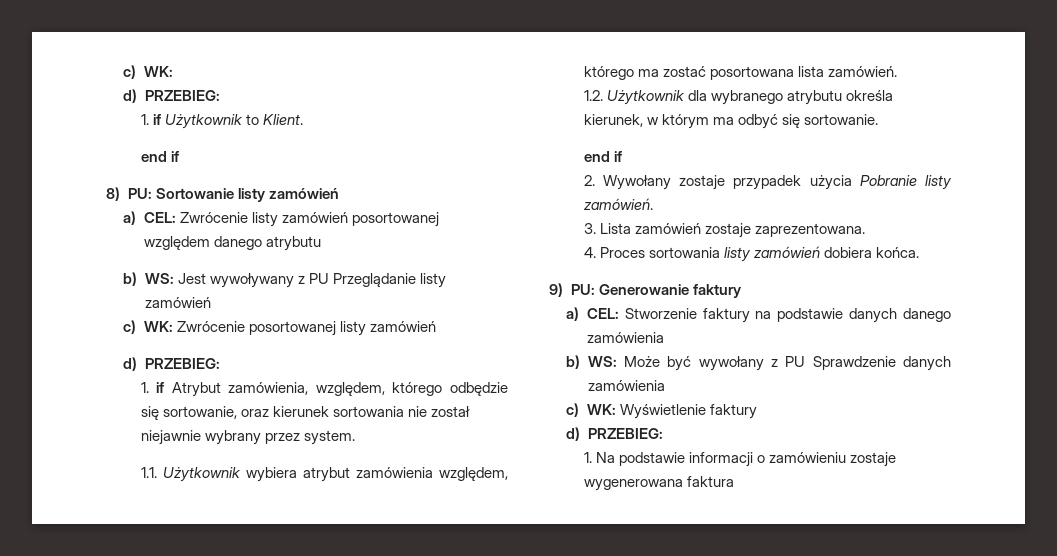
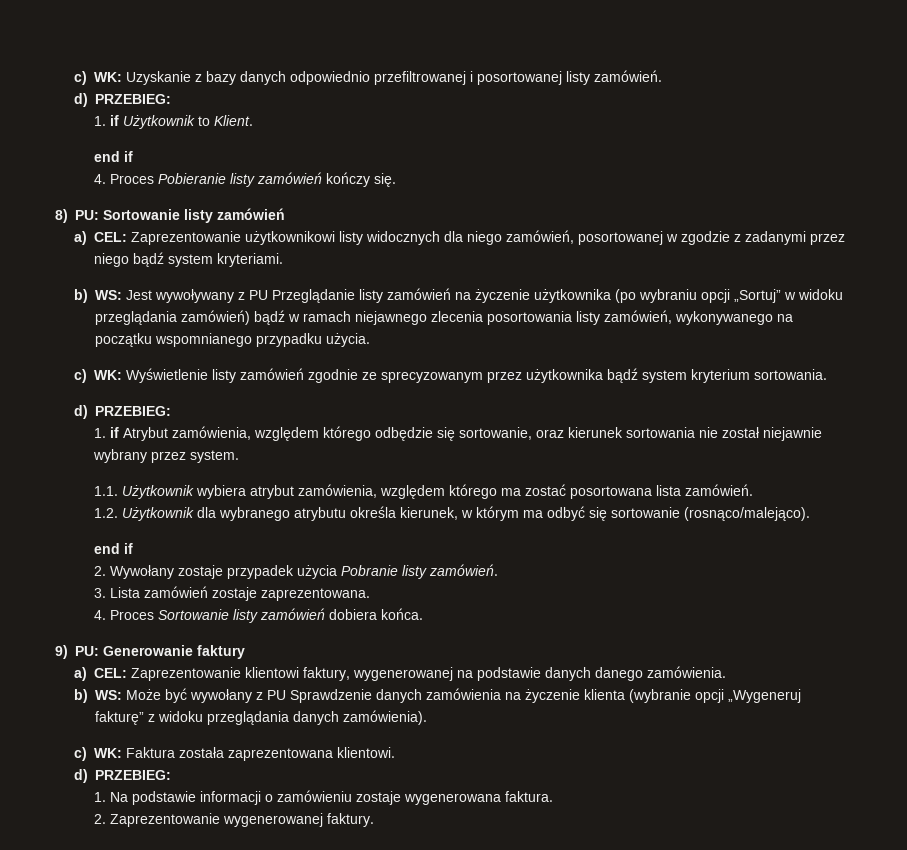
[123,65,173,79] c) WK: -> [74,70,663,85] c) WK: Uzyskanie z bazy danych odpowiednio przefiltrowanej i posortowanej listy zamówień.
(179, 156) none -> [93,172,396,187] // 4. Proces Pobieranie listy zamówień kończy się.
[179,212,440,227] [143,236,321,251] Zwrócenie listy zamówień posortowanej względem danego atrybutu -> [131,230,846,245] [94,252,284,267] Zaprezentowanie użytkownikowi listy widocznych dla niego zamówień, posortowanej w zgodzie z zadanymi przez niego bądź system kryteriami.
[123,320,437,336] // c) WK: Zwrócenie posortowanej listy zamówień -> [455,289,844,303] [95,310,794,325] [95,333,371,347] [74,368,828,383] na życzenie użytkownika (po wybraniu opcji „Sortuj” w widoku przeglądania zamówień) bądź w ramach niejawnego zlecenia posortowania listy zamówień, wykonywanego na początku wspomnianego przypadku użycia. // c) WK: Wyświetlenie listy zamówień zgodnie ze sprecyzowanym przez użytkownika bądź system kryterium sortowania.
[315,382,385,396] względem, -> [253,427,319,441] względem
[355,467,508,481] zamówienia względem, -> [297,484,445,499] zamówienia, względem
[804,114,879,125] sortowanie. -> [610,507,810,521] sortowanie (rosnąco/malejąco).
[648,247,720,258] sortowania -> [157,609,229,620] Sortowanie
[624,308,750,323] Stworzenie faktury -> [131,667,454,681] Zaprezentowanie klientowi faktury, wygenerowanej
[586,332,664,343] zamówienia -> [647,666,727,678] zamówienia.
[566,403,757,419] // c) WK: Wyświetlenie faktury -> [505,689,802,703] [95,710,428,725] [74,747,396,761] na życzenie klienta (wybranie opcji „Wygeneruj fakturę” z widoku przeglądania danych zamówienia). // c) WK: Faktura została zaprezentowana klientowi.
[686,476,734,487] faktura -> [504,791,553,802] [93,813,374,827] faktura. // 2. Zaprezentowanie wygenerowanej faktury.

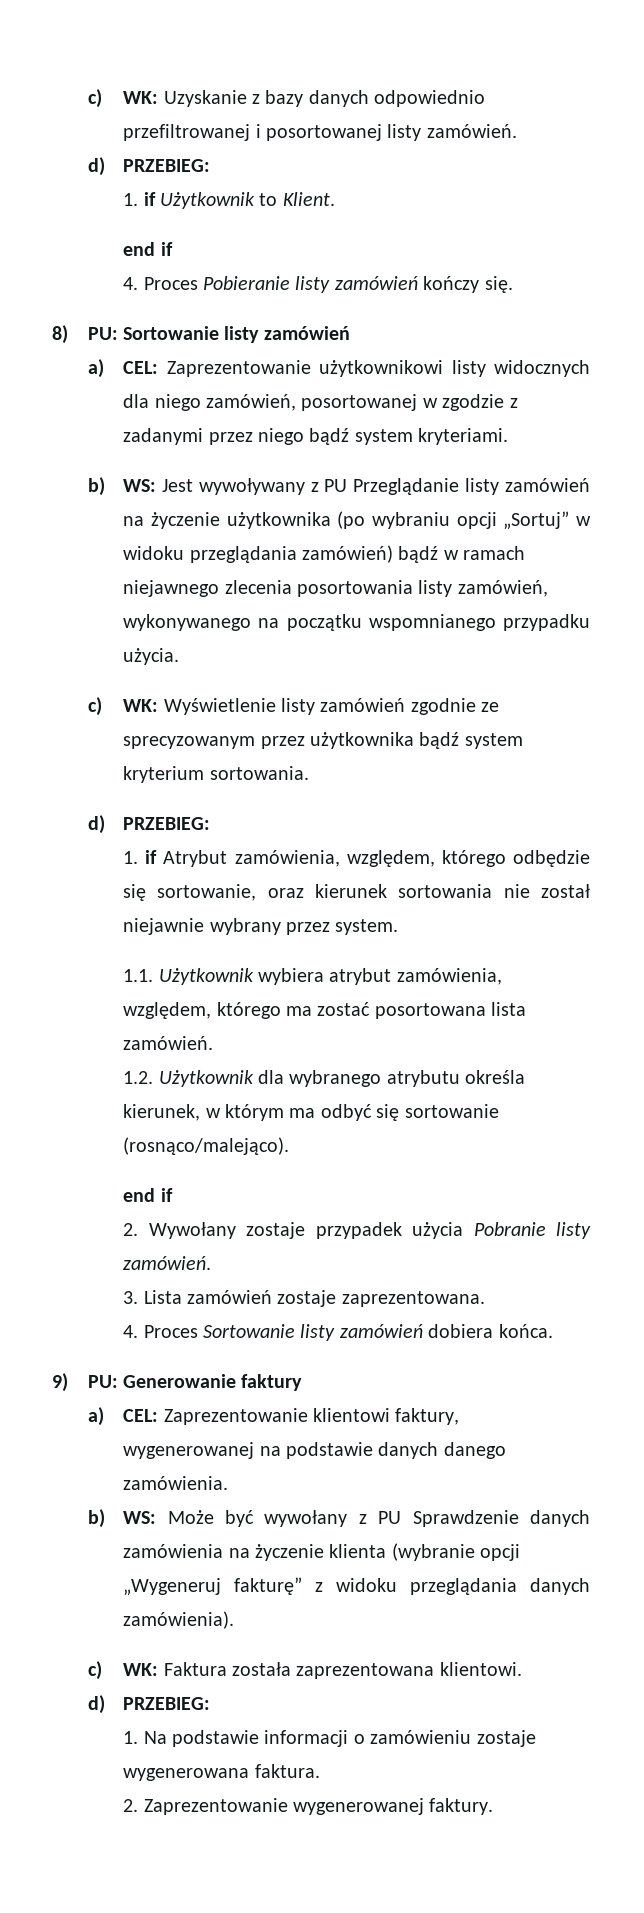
[253,427,319,441] względem -> [346,850,435,867] względem,
[379,485,445,499] względem -> [123,1002,212,1019] względem,

